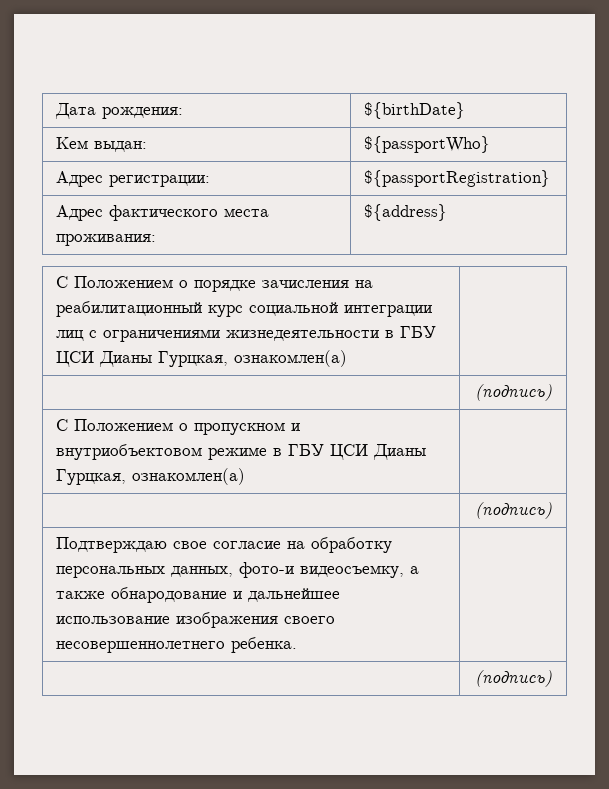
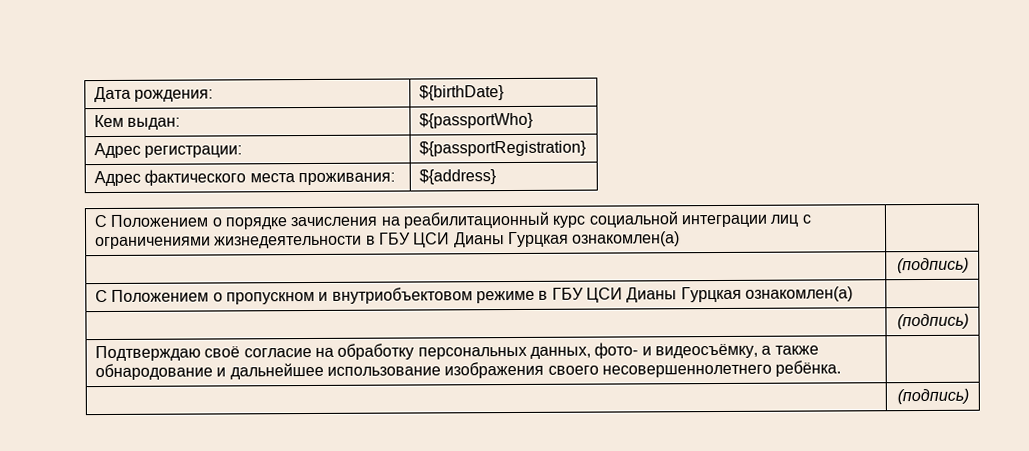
[158,351,229,367] Гурцкая, -> [508,231,570,248] Гурцкая
[56,469,127,485] Гурцкая, -> [680,286,742,303] Гурцкая
[173,541,208,549] свое -> [204,346,241,358] своё
[239,562,405,578] фото-и видеосъемку, -> [594,342,759,359] фото- и видеосъёмку,
[231,637,298,653] ребенка. -> [775,360,842,377] ребёнка.

